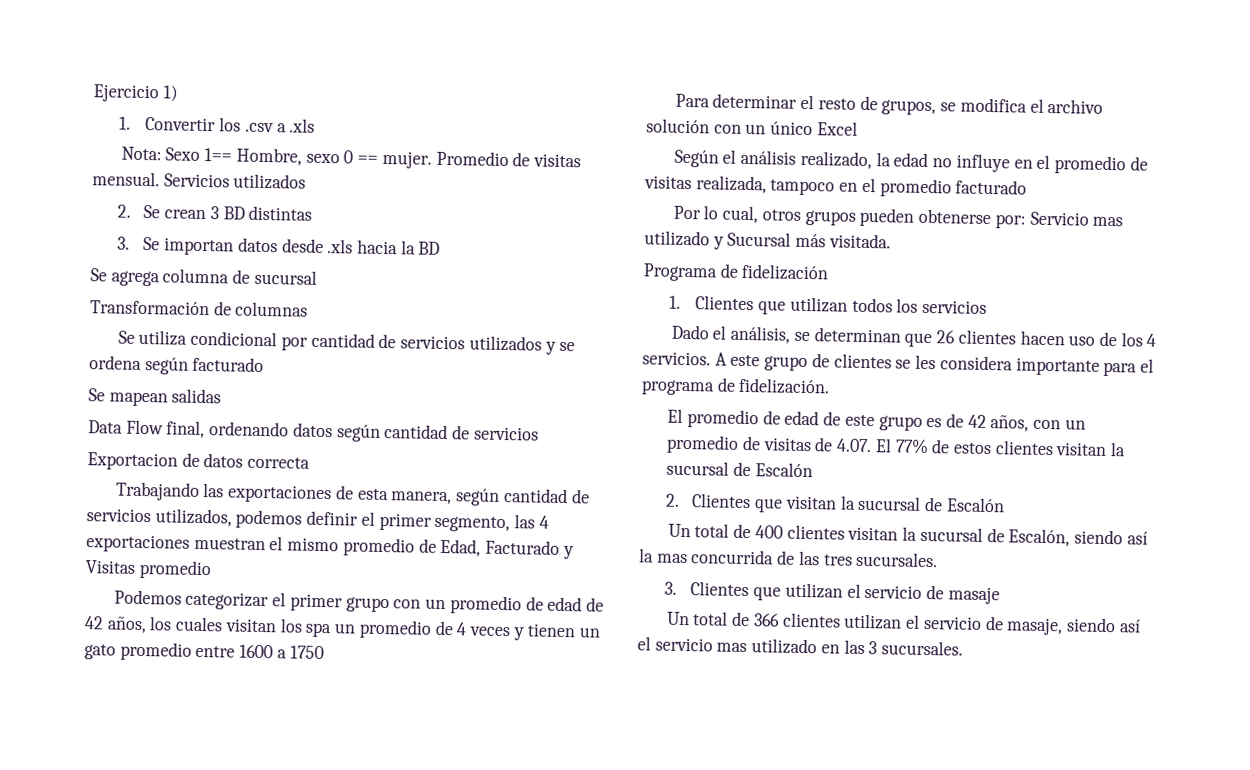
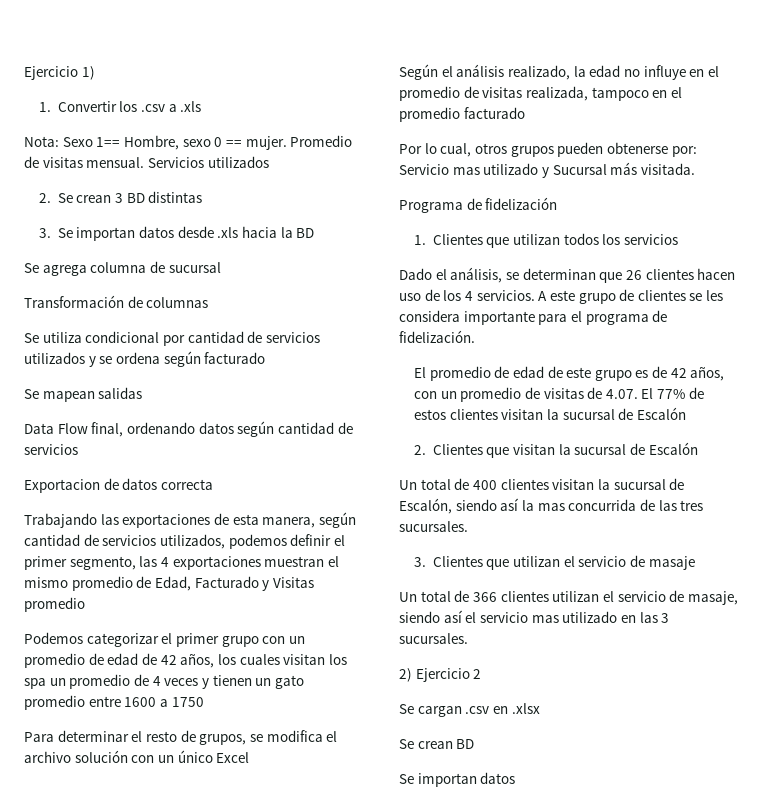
(964, 648) none -> [399,668,482,682] [399,703,540,717] [399,739,475,749] [399,772,516,787] // 2) Ejercicio 2 // Se cargan .csv en .xlsx // Se crean BD // Se importan datos

